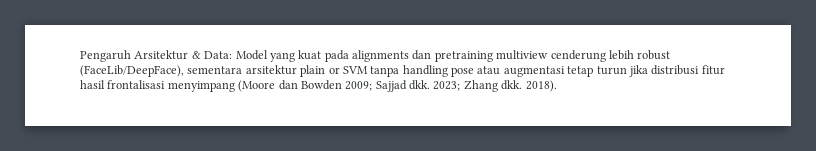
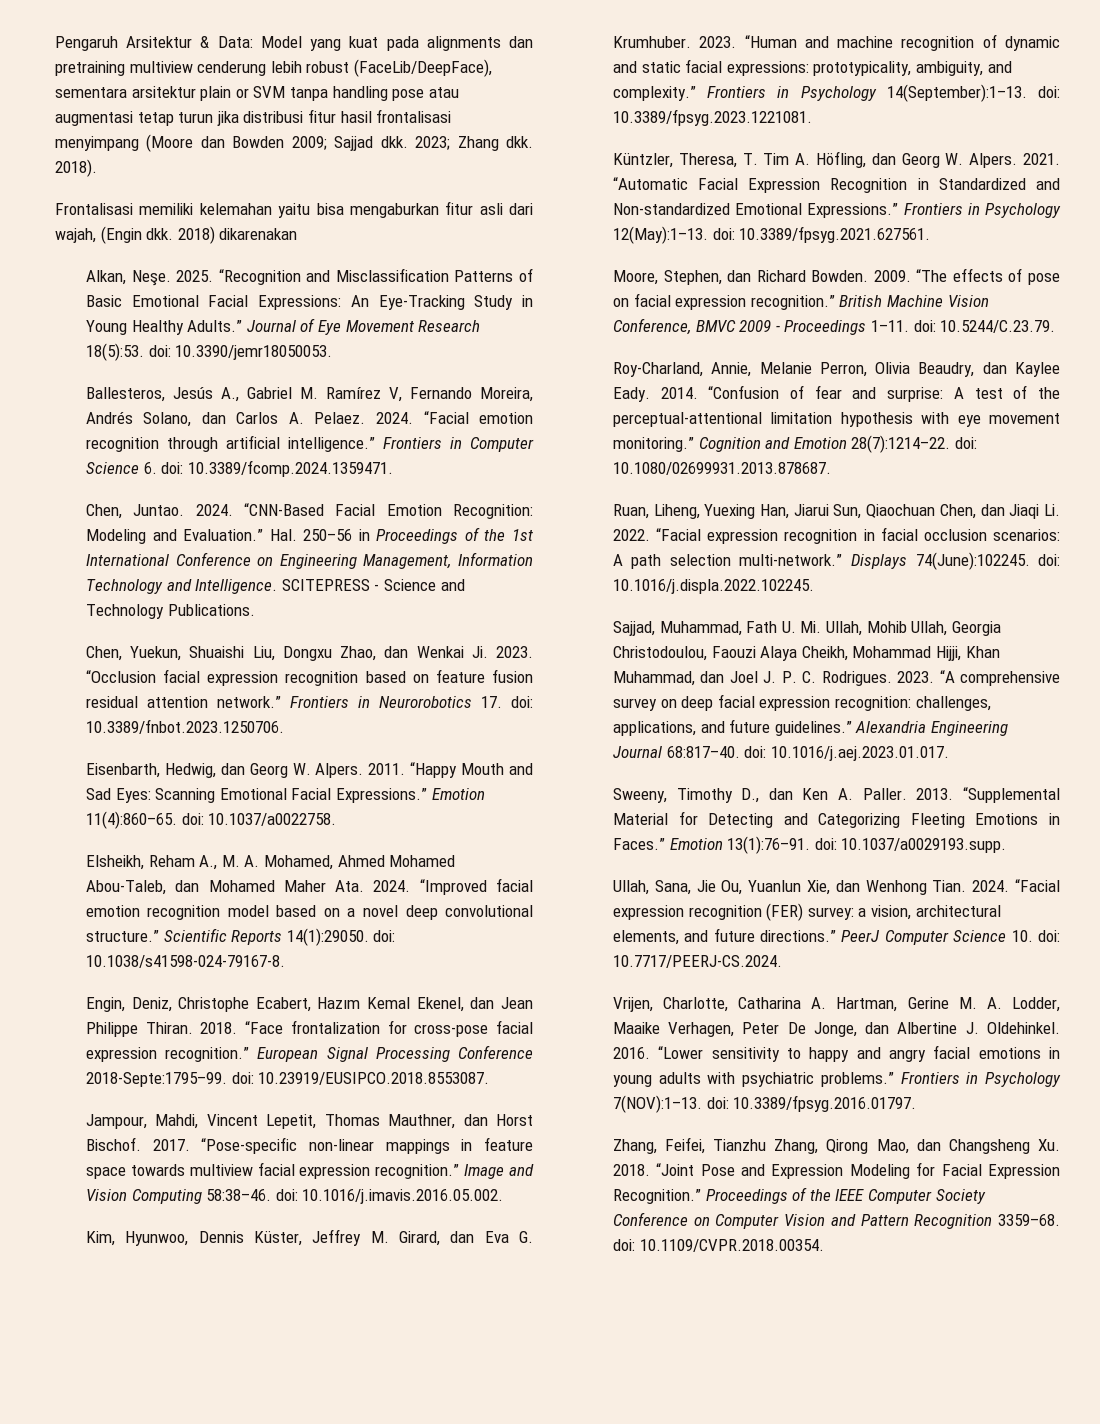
(557, 86) none -> [55,201,533,218] [55,226,298,244] [85,268,533,286] [85,295,533,310] [85,318,481,335] [85,343,333,361] [85,387,533,402] [85,411,533,427] [85,435,534,452] [85,460,393,477] [85,503,533,519] [85,527,533,544] [85,552,533,569] [85,579,465,594] [85,604,255,619] [85,646,534,661] [85,669,533,686] [85,696,533,708] [85,719,284,734] [85,762,533,778] [85,788,485,803] [85,811,337,829] [85,855,456,870] [85,878,533,895] [85,905,533,920] [85,928,396,946] [85,955,285,968] [85,997,533,1012] [85,1020,533,1037] [85,1045,533,1062] [85,1072,490,1087] [85,1114,533,1129] [85,1137,533,1154] [85,1162,534,1179] [85,1189,504,1204] [85,1229,533,1246] [612,34,1060,51] [612,59,1012,76] [612,84,1060,102] [612,109,812,126] [612,151,1060,168] [612,177,1060,193] [612,203,1061,218] [612,226,931,244] [612,268,1060,285] [612,293,989,310] [612,318,1056,335] [612,362,1060,377] [612,385,1060,402] [612,412,1060,427] [612,435,977,453] [612,462,831,475] [612,504,1060,519] [612,527,1060,544] [612,552,1060,570] [612,579,814,594] [612,621,1001,636] [612,646,1000,661] [612,670,1060,686] [612,694,991,711] [612,719,1008,736] [612,746,949,761] [612,787,1060,803] [612,811,1060,828] [612,836,1007,854] [612,879,1060,895] [612,903,1001,921] [612,928,1060,945] [612,955,782,968] [612,997,1060,1012] [612,1022,1060,1037] [612,1045,1060,1062] [612,1072,1061,1087] [612,1095,917,1113] [612,1137,1060,1154] [612,1162,1060,1179] [612,1187,986,1204] [612,1212,1060,1229] [612,1239,824,1252] // Frontalisasi memiliki kelemahan yaitu bisa mengaburkan fitur asli dari wajah, (Engin dkk. 2018) dikarenakan // Alkan, Neşe. 2025. “Recognition and Misclassification Patterns of Basic Emotional Facial Expressions: An Eye-Tracking Study in Young Healthy Adults.” Journal of Eye Movement Research 18(5):53. doi: 10.3390/jemr18050053. // Ballesteros, Jesús A., Gabriel M. Ramírez V, Fernando Moreira, Andrés Solano, dan Carlos A. Pelaez. 2024. “Facial emotion recognition through artificial intelligence.” Frontiers in Computer Science 6. doi: 10.3389/fcomp.2024.1359471. // Chen, Juntao. 2024. “CNN-Based Facial Emotion Recognition: Modeling and Evaluation.” Hal. 250–56 in Proceedings of the 1st International Conference on Engineering Management, Information Technology and Intelligence. SCITEPRESS - Science and Technology Publications. // Chen, Yuekun, Shuaishi Liu, Dongxu Zhao, dan Wenkai Ji. 2023. “Occlusion facial expression recognition based on feature fusion residual attention network.” Frontiers in Neurorobotics 17. doi: 10.3389/fnbot.2023.1250706. // Eisenbarth, Hedwig, dan Georg W. Alpers. 2011. “Happy Mouth and Sad Eyes: Scanning Emotional Facial Expressions.” Emotion 11(4):860–65. doi: 10.1037/a0022758. // Elsheikh, Reham A., M. A. Mohamed, Ahmed Mohamed Abou-Taleb, dan Mohamed Maher Ata. 2024. “Improved facial emotion recognition model based on a novel deep convolutional structure.” Scientific Reports 14(1):29050. doi: 10.1038/s41598-024-79167-8. // Engin, Deniz, Christophe Ecabert, Hazım Kemal Ekenel, dan Jean Philippe Thiran. 2018. “Face frontalization for cross-pose facial expression recognition.” European Signal Processing Conference 2018-Septe:1795–99. doi: 10.23919/EUSIPCO.2018.8553087. // Jampour, Mahdi, Vincent Lepetit, Thomas Mauthner, dan Horst Bischof. 2017. “Pose-specific non-linear mappings in feature space towards multiview facial expression recognition.” Image and Vision Computing 58:38–46. doi: 10.1016/j.imavis.2016.05.002. // Kim, Hyunwoo, Dennis Küster, Jeffrey M. Girard, dan Eva G. Krumhuber. 2023. “Human and machine recognition of dynamic and static facial expressions: prototypicality, ambiguity, and complexity.” Frontiers in Psychology 14(September):1–13. doi: 10.3389/fpsyg.2023.1221081. // Küntzler, Theresa, T. Tim A. Höfling, dan Georg W. Alpers. 2021. “Automatic Facial Expression Recognition in Standardized and Non-standardized Emotional Expressions.” Frontiers in Psychology 12(May):1–13. doi: 10.3389/fpsyg.2021.627561. // Moore, Stephen, dan Richard Bowden. 2009. “The effects of pose on facial expression recognition.” British Machine Vision Conference, BMVC 2009 - Proceedings 1–11. doi: 10.5244/C.23.79. // Roy-Charland, Annie, Melanie Perron, Olivia Beaudry, dan Kaylee Eady. 2014. “Confusion of fear and surprise: A test of the perceptual-attentional limitation hypothesis with eye movement monitoring.” Cognition and Emotion 28(7):1214–22. doi: 10.1080/02699931.2013.878687. // Ruan, Liheng, Yuexing Han, Jiarui Sun, Qiaochuan Chen, dan Jiaqi Li. 2022. “Facial expression recognition in facial occlusion scenarios: A path selection multi-network.” Displays 74(June):102245. doi: 10.1016/j.displa.2022.102245. // Sajjad, Muhammad, Fath U. Mi. Ullah, Mohib Ullah, Georgia Christodoulou, Faouzi Alaya Cheikh, Mohammad Hijji, Khan Muhammad, dan Joel J. P. C. Rodrigues. 2023. “A comprehensive survey on deep facial expression recognition: challenges, applications, and future guidelines.” Alexandria Engineering Journal 68:817–40. doi: 10.1016/j.aej.2023.01.017. // Sweeny, Timothy D., dan Ken A. Paller. 2013. “Supplemental Material for Detecting and Categorizing Fleeting Emotions in Faces.” Emotion 13(1):76–91. doi: 10.1037/a0029193.supp. // Ullah, Sana, Jie Ou, Yuanlun Xie, dan Wenhong Tian. 2024. “Facial expression recognition (FER) survey: a vision, architectural elements, and future directions.” PeerJ Computer Science 10. doi: 10.7717/PEERJ-CS.2024. // Vrijen, Charlotte, Catharina A. Hartman, Gerine M. A. Lodder, Maaike Verhagen, Peter De Jonge, dan Albertine J. Oldehinkel. 2016. “Lower sensitivity to happy and angry facial emotions in young adults with psychiatric problems.” Frontiers in Psychology 7(NOV):1–13. doi: 10.3389/fpsyg.2016.01797. // Zhang, Feifei, Tianzhu Zhang, Qirong Mao, dan Changsheng Xu. 2018. “Joint Pose and Expression Modeling for Facial Expression Recognition.” Proceedings of the IEEE Computer Society Conference on Computer Vision and Pattern Recognition 3359–68. doi: 10.1109/CVPR.2018.00354.

